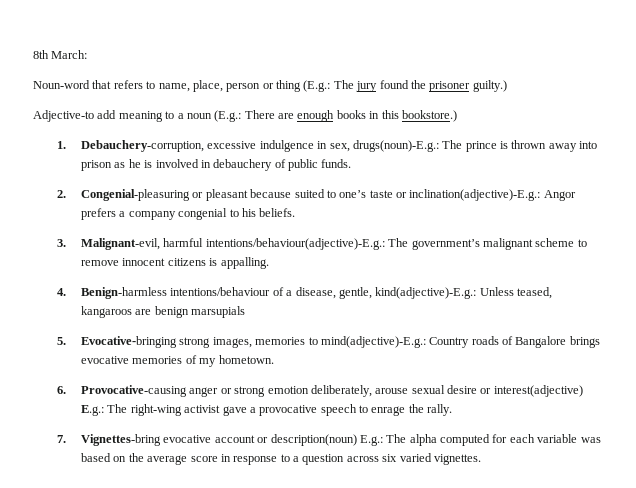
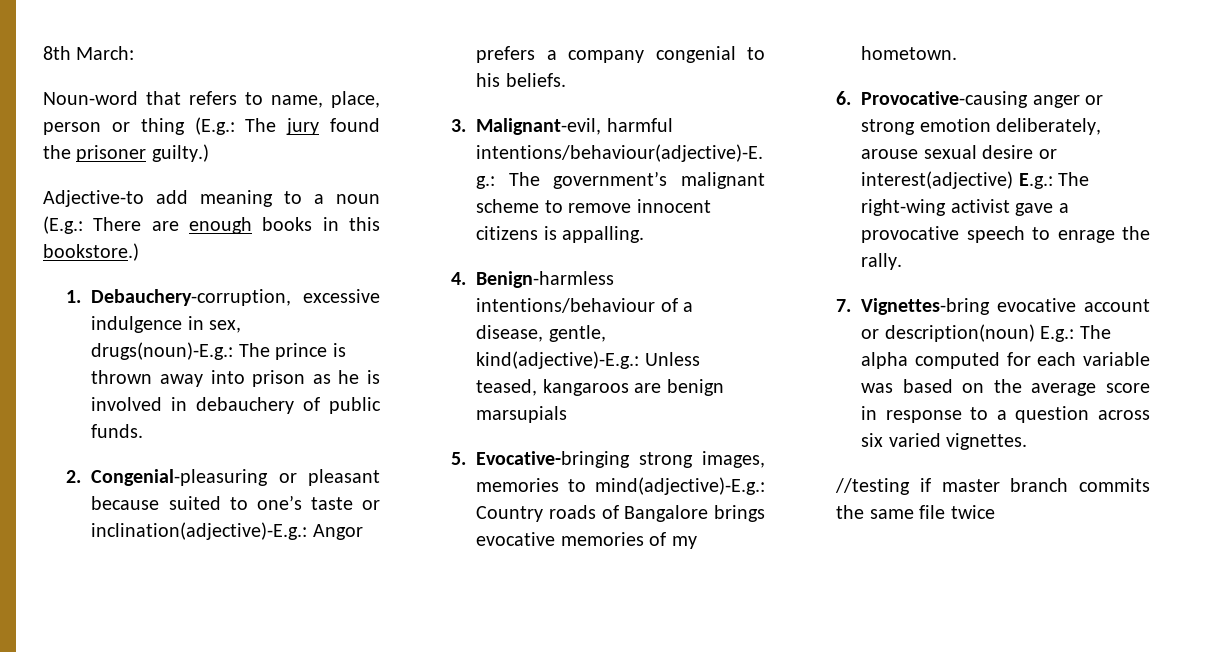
(481, 459) none -> [835,478,1150,495] [836,505,995,519] // //testing if master branch commits the same file twice

